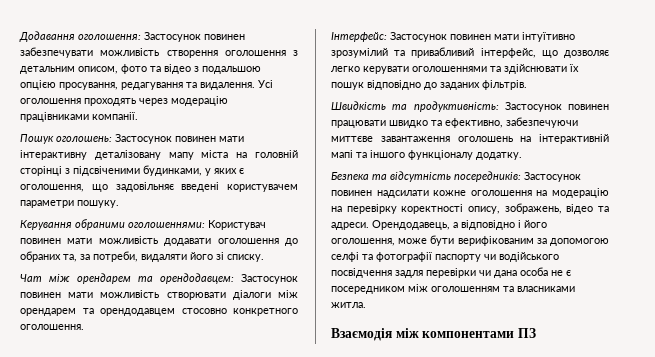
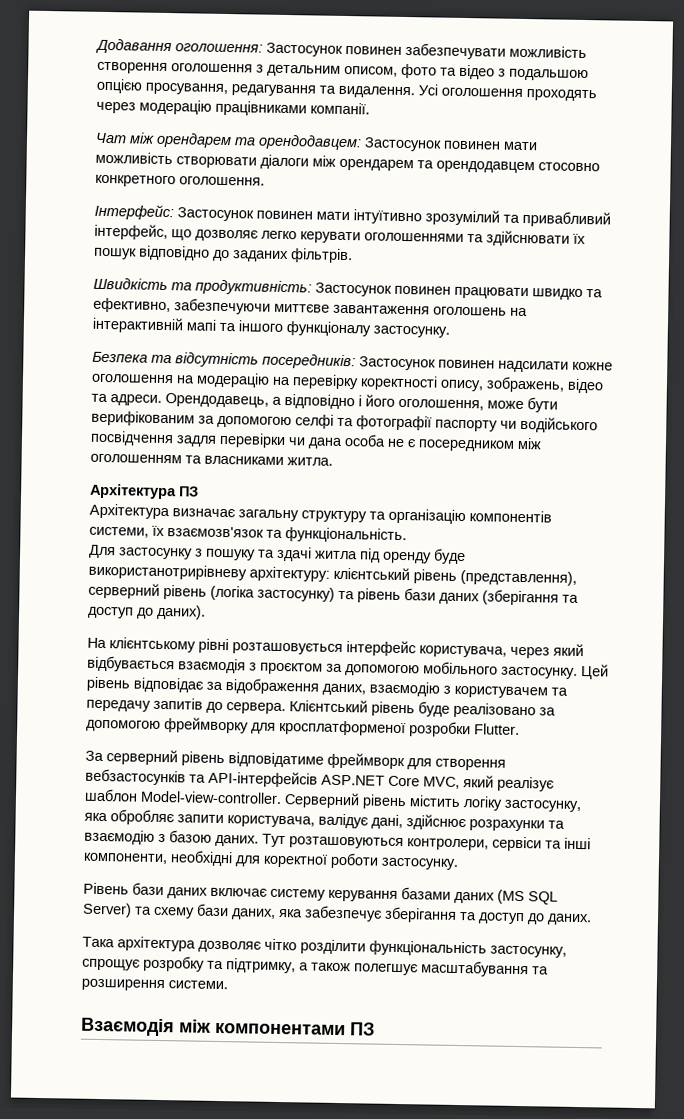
[20,134,244,144] [20,150,299,160] [20,165,244,176] [20,182,298,192] [20,200,119,208] [20,219,266,230] [20,236,298,246] [20,251,264,262] // Пошук оголошень: Застосунок повинен мати інтерактивну деталізовану мапу міста на головній сторінці з підсвіченими будинками, у яких є оголошення, що задовільняє введені користувачем параметри пошуку. // Керування обраними оголошеннями: Користувач повинен мати можливість додавати оголошення до обраних та, за потреби, видаляти його зі списку. -> (370, 108) none
[476,152,522,160] додатку. -> [373,325,450,338] застосунку.
(366, 305) none -> [89,483,199,500] [89,503,552,525] [89,525,407,544] [88,544,466,565] [88,563,577,586] [88,582,579,606] [87,604,206,620] [87,637,584,659] [87,655,609,680] [86,676,568,699] [86,697,556,719] [86,717,520,738] [85,749,506,771] [85,768,555,792] [84,788,581,813] [84,809,565,832] [84,829,591,852] [83,850,458,870] [83,882,558,905] [82,902,592,926] [82,936,567,958] [82,955,549,978] [81,978,228,992] // Архітектура ПЗ // Архітектура визначає загальну структуру та організацію компонентів системи, їх взаємозв'язок та функціональність. // Для застосунку з пошуку та здачі житла під оренду буде використанотрирівневу архітектуру: клієнтський рівень (представлення), серверний рівень (логіка застосунку) та рівень бази даних (зберігання та доступ до даних). // На клієнтському рівні розташовується інтерфейс користувача, через який відбувається взаємодія з проєктом за допомогою мобільного застосунку. Цей рівень відповідає за відображення даних, взаємодію з користувачем та передачу запитів до сервера. Клієнтський рівень буде реалізовано за допомогою фреймворку для кросплатформеної розробки Flutter. // За серверний рівень відповідатиме фреймворк для створення вебзастосунків та API-інтерфейсів ASP.NET Core MVC, який реалізує шаблон Model-view-controller. Серверний рівень містить логіку застосунку, яка обробляє запити користувача, валідує дані, здійснює розрахунки та взаємодію з базою даних. Тут розташовуються контролери, сервіси та інші компоненти, необхідні для коректної роботи застосунку. // Рівень бази даних включає систему керування базами даних (MS SQL Server) та схему бази даних, яка забезпечує зберігання та доступ до даних. // Така архітектура дозволяє чітко розділити функціональність застосунку, спрощує розробку та підтримку, а також полегшує масштабування та розширення системи.

